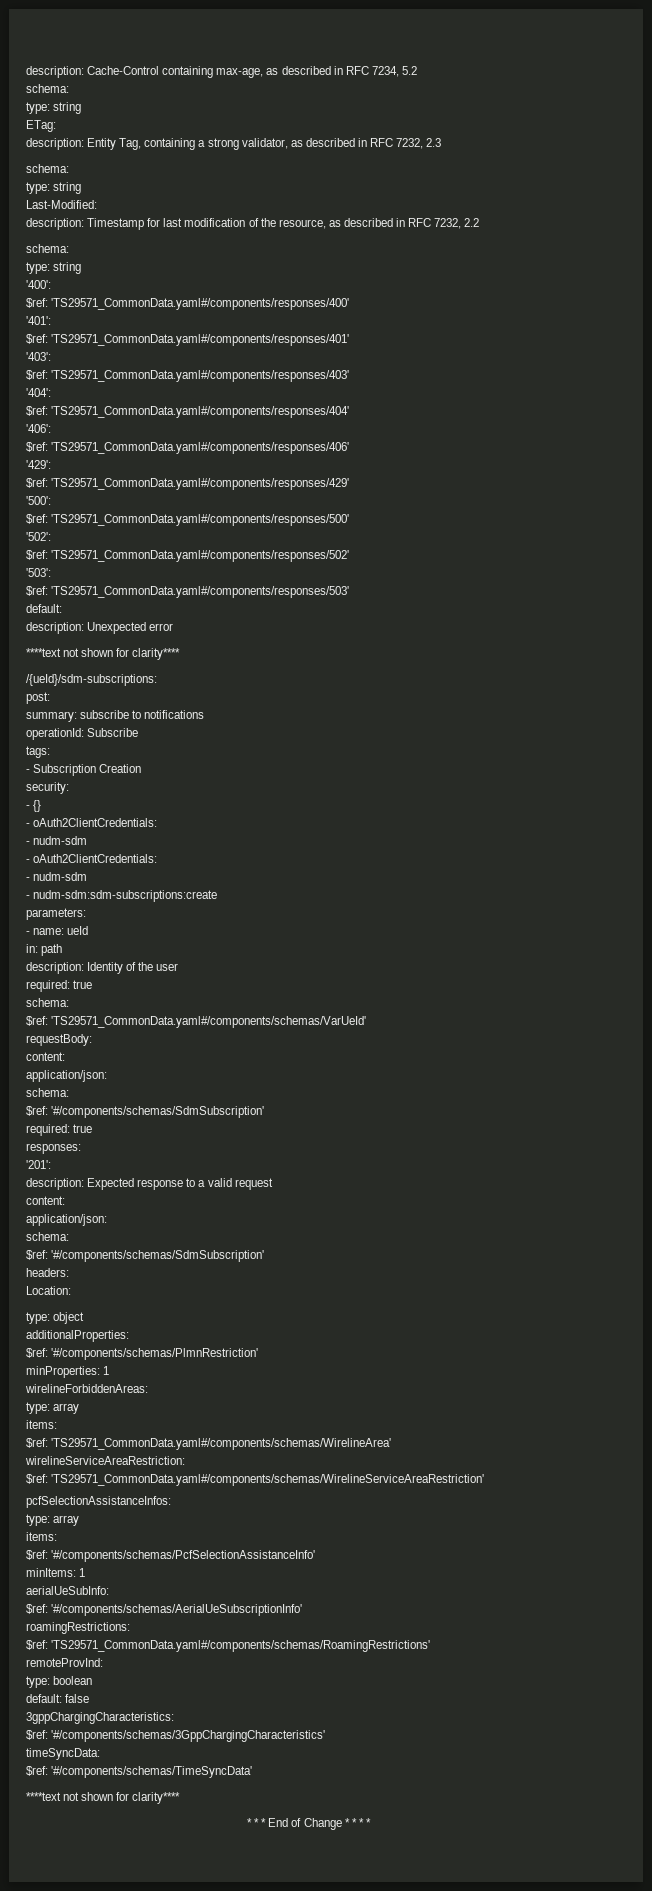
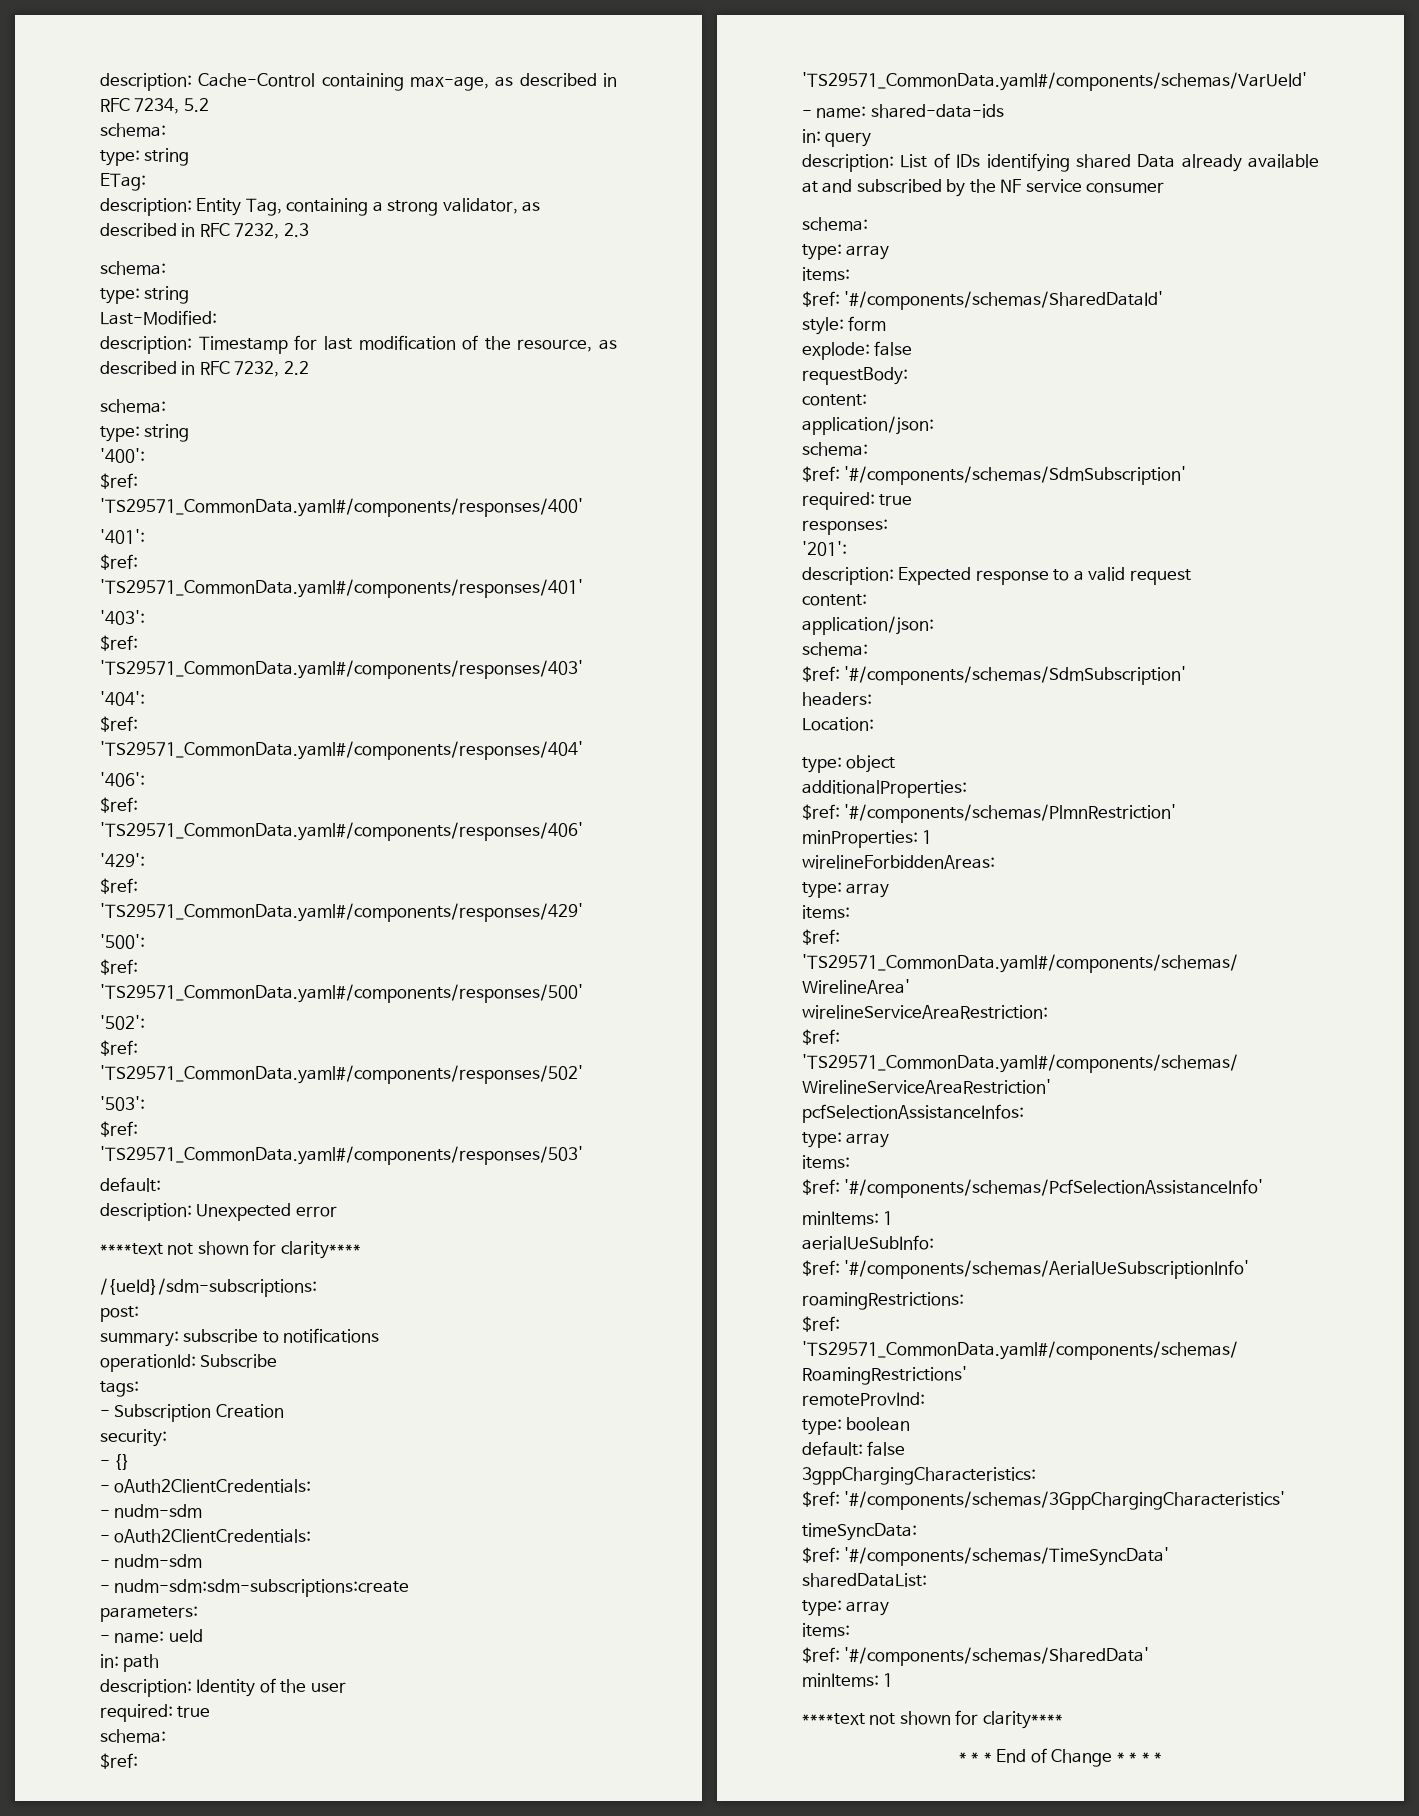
(367, 1022) none -> [802,104,1004,118] [802,129,872,147] [802,153,1319,172] [802,179,1165,197] [802,217,868,231] [802,244,890,260] [802,267,850,281] [802,291,1164,310] [802,316,887,335] [802,341,913,360] // - name: shared-data-ids // in: query // description: List of IDs identifying shared Data already available at and subscribed by the NF service consumer // schema: // type: array // items: // $ref: '#/components/schemas/SharedDataId' // style: form // explode: false
(253, 1772) none -> [802,1573,927,1587] [802,1600,890,1616] [802,1623,850,1637] [802,1647,1150,1666] [802,1673,894,1687] // sharedDataList: // type: array // items: // $ref: '#/components/schemas/SharedData' // minItems: 1

